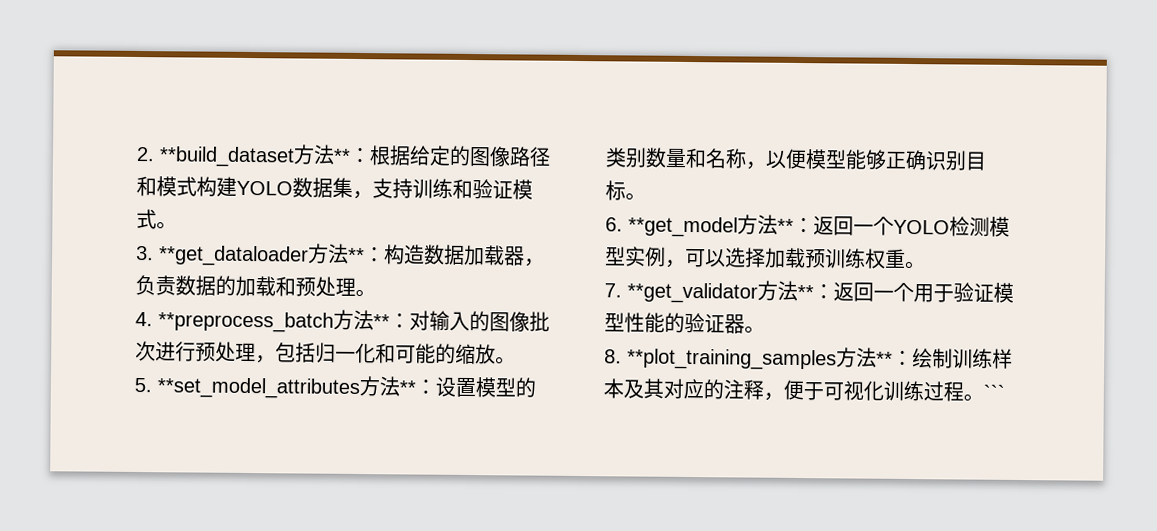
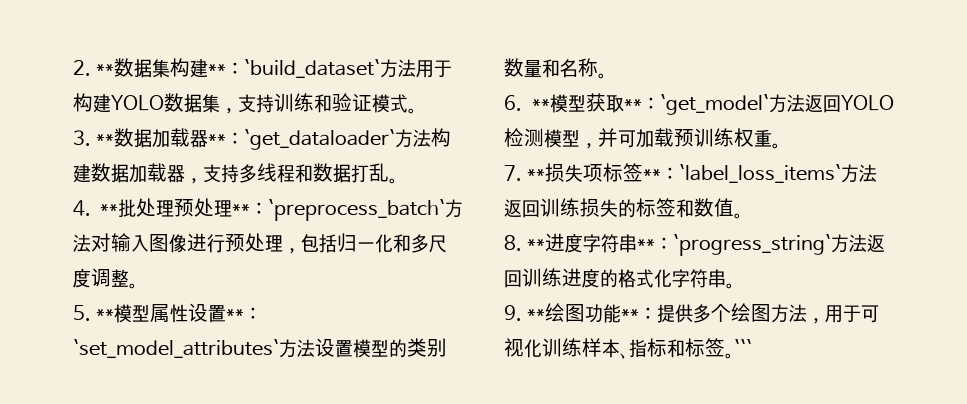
[159,144,551,168] [136,175,197,197] **build_dataset方法**：根据给定的图像路径和模式 -> [96,58,453,78] **数据集构建**：`build_dataset`方法用于
[158,243,545,267] [135,274,376,298] [135,309,550,333] [135,340,156,362] **get_dataloader方法**：构造数据加载器，负责数据的加载和预处理。 // 4. **preprocess_batch方法**：对输入的图像批次 -> [96,128,452,150] [73,163,398,184] [73,198,463,221] [73,233,187,253] **数据加载器**：`get_dataloader`方法构建数据加载器，支持多线程和数据打乱。 // 4. **批处理预处理**：`preprocess_batch`方法对输入图像
[395,343,496,365] 可能的缩放 -> [411,234,447,253] [73,268,129,288] 多尺度调整
[157,376,436,400] **set_model_attributes方法**： -> [96,303,263,323] [73,339,315,358] **模型属性设置**：`set_model_attributes`方法
[745,148,987,171] [605,180,646,201] [605,214,1010,238] [605,246,766,268] ，以便模型能够正确识别目标。 // 6. **get_model方法**：返回一个YOLO检测模型实例，可以选择 -> [598,73,607,79] [504,93,895,115] [504,128,636,149] 。 // 6. **模型获取**：`get_model`方法返回YOLO检测模型，并可
[627,280,1014,304] [604,312,765,334] [604,347,1013,371] [603,378,964,402] **get_validator方法**：返回一个用于验证模型性能的验证器。 // 8. **plot_training_samples方法**：绘制训练样本及其对应的注释，便于可视化训练过程 -> [527,163,878,183] [504,198,743,219] [504,233,886,256] [504,268,735,289] [504,303,880,324] [504,338,725,359] **损失项标签**：`label_loss_items`方法返回训练损失的标签和数值。 // 8. **进度字符串**：`progress_string`方法返回训练进度的格式化字符串。 // 9. **绘图功能**：提供多个绘图方法，用于可视化训练样本、指标和标签

